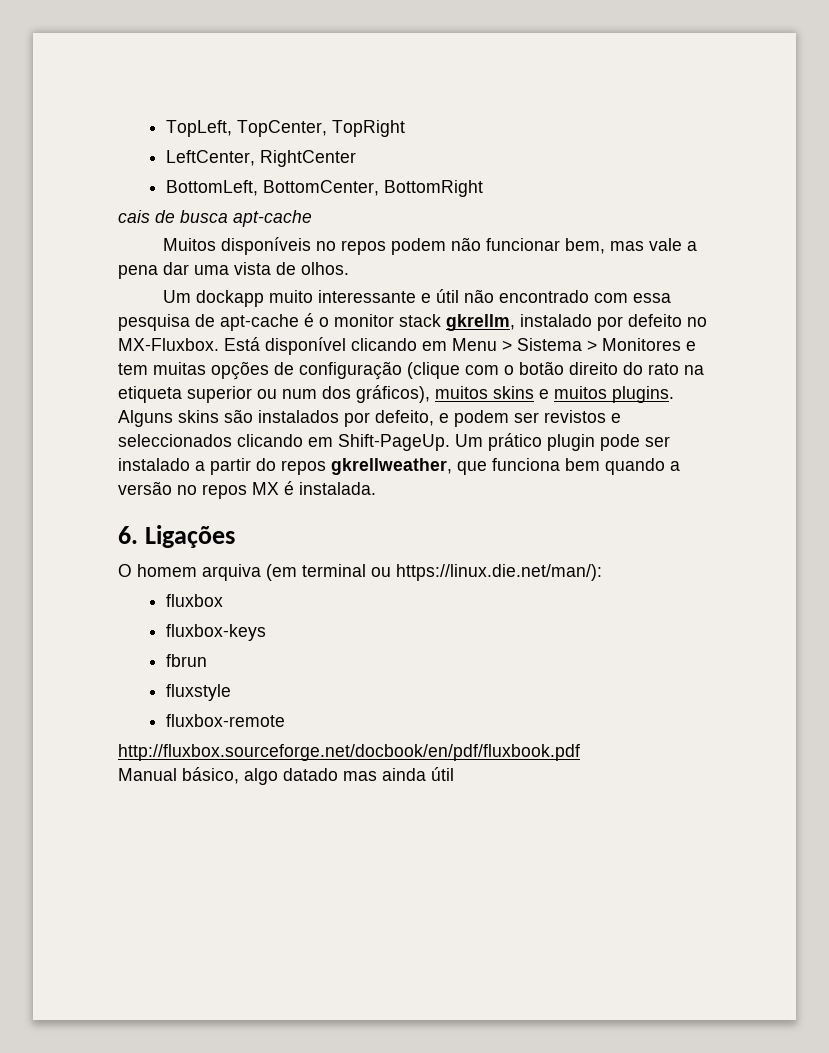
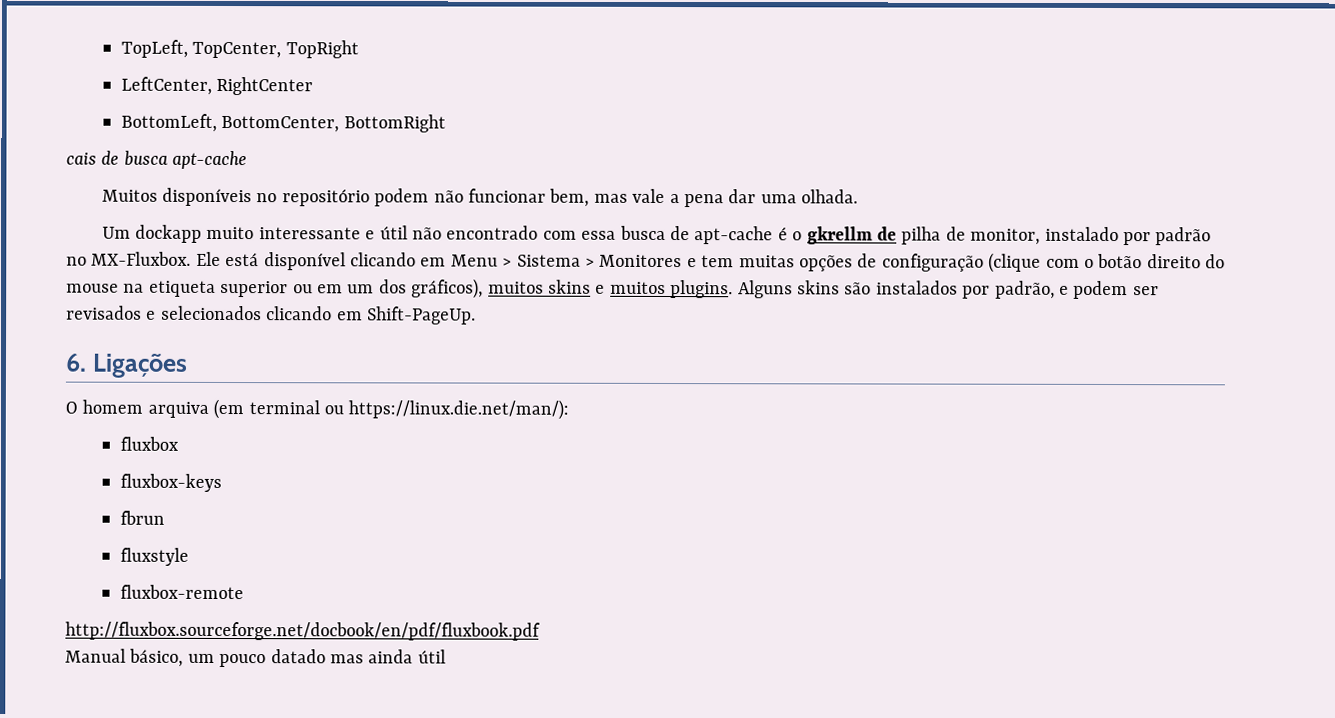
[340,240,386,255] repos -> [281,189,370,207] repositório
[234,262,349,275] vista de olhos. -> [801,189,859,204] olhada.
[118,314,190,331] pesquisa -> [619,225,666,240] busca
[334,314,515,331] monitor stack gkrellm, -> [806,226,1041,245] gkrellm de pilha de monitor,
[628,314,682,327] defeito -> [1155,227,1212,246] padrão
[224,337,260,351] Está -> [195,251,260,267] Ele está
[648,363,679,375] rato -> [66,283,119,293] mouse
[282,389,317,399] num -> [317,284,375,294] em um
[375,410,434,426] defeito, -> [994,280,1055,299] padrão,
[544,410,621,423] [118,434,232,447] revistos e seleccionados -> [66,305,262,321] revisados e selecionados
[455,433,670,451] [118,458,680,475] [118,481,376,499] Um prático plugin pode ser instalado a partir do repos gkrellweather, que funciona bem quando a versão no repos MX é instalada. -> (476, 315) none
[244,768,278,785] algo -> [187,653,267,668] um pouco

